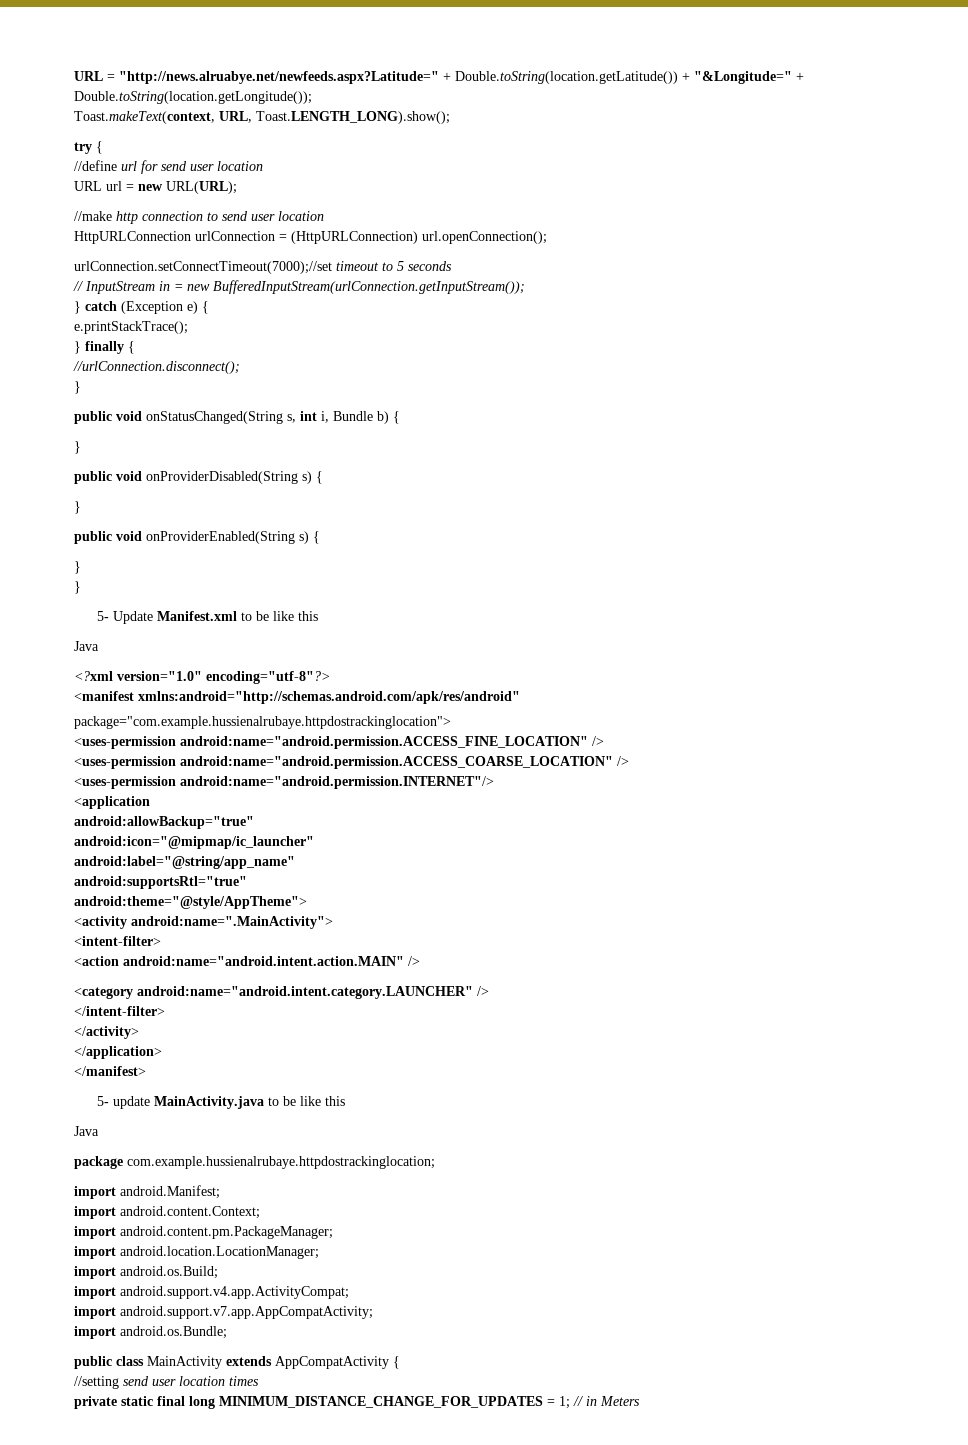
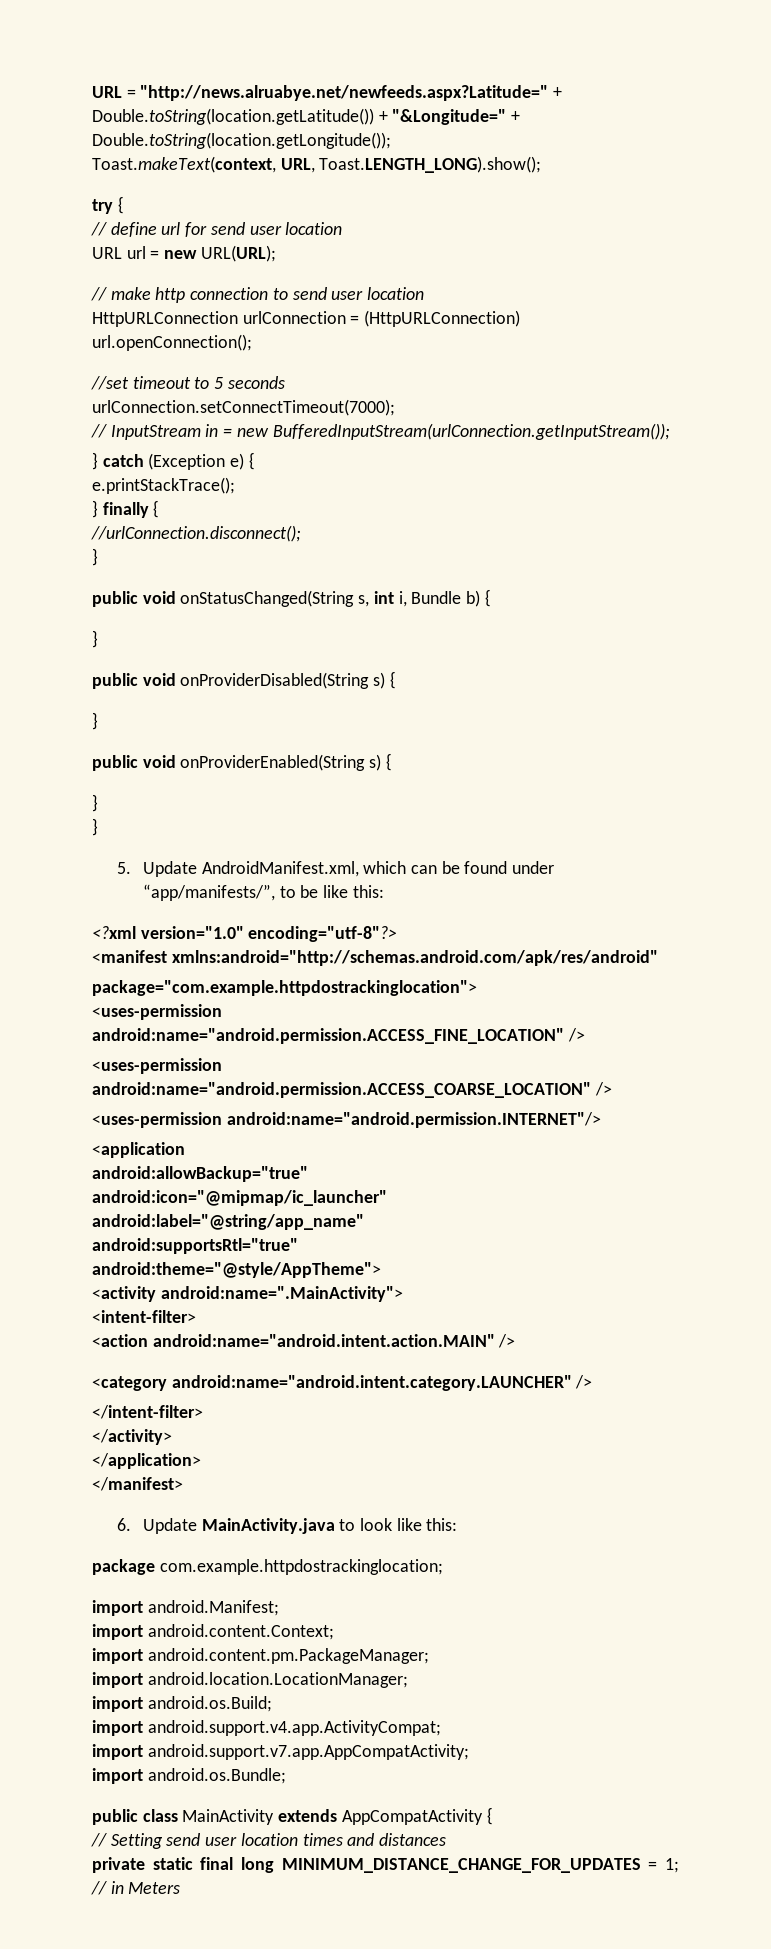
[74,160,117,171] //define -> [91,222,157,237] // define
[74,211,112,221] //make -> [91,287,151,301] // make
[74,261,332,274] urlConnection.setConnectTimeout(7000);//set -> [91,376,129,390] //set
(452, 266) none -> [92,399,395,416] // urlConnection.setConnectTimeout(7000);
[97,611,319,624] [74,641,99,651] 5- Update Manifest.xml to be like this // Java -> [117,861,555,877] [142,884,384,901] 5. Update AndroidManifest.xml, which can be found under “app/manifests/”, to be like this:
[74,716,451,729] package="com.example.hussienalrubaye.httpdostrackinglocation"> -> [92,980,477,996] package="com.example.httpdostrackinglocation">
[97,1096,346,1109] [74,1126,99,1136] 5- update MainActivity.java to be like this // Java -> [117,1518,458,1534] 6. Update MainActivity.java to look like this:
[127,1156,435,1169] com.example.hussienalrubaye.httpdostrackinglocation; -> [159,1559,443,1575] com.example.httpdostrackinglocation;
[74,1376,119,1389] //setting -> [91,1833,163,1849] // Setting
(259, 1381) none -> [347,1833,447,1846] and distances

